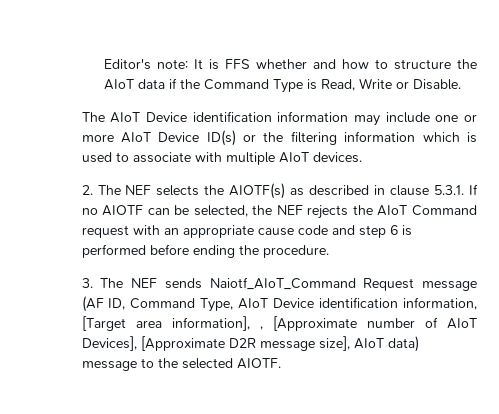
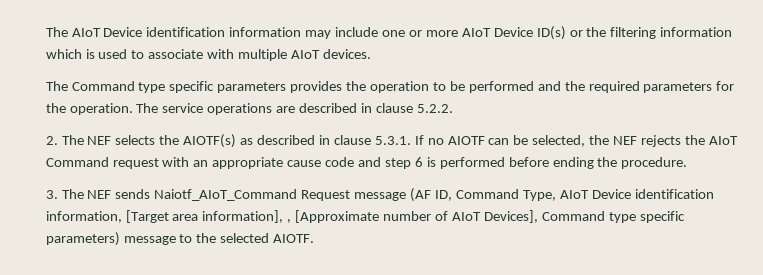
[104,59,477,70] [104,78,462,93] Editor's note: It is FFS whether and how to structure the AIoT data if the Command Type is Read, Write or Disable. // -> (45, 32) none
(362, 157) none -> [45,81,735,93] [45,103,453,115] // The Command type specific parameters provides the operation to be performed and the required parameters for the operation. The service operations are described in clause 5.2.2.
[140,336,419,352] [Approximate D2R message size], AIoT data) -> [541,211,685,223] [45,232,120,246] Command type specific parameters)

